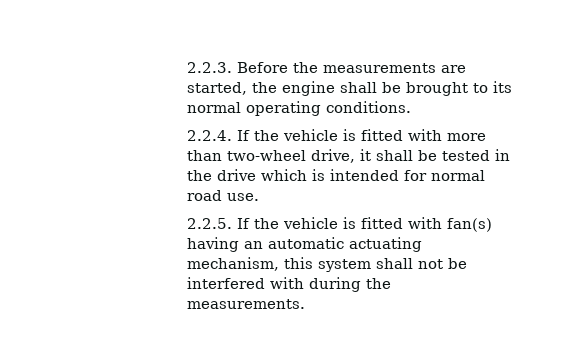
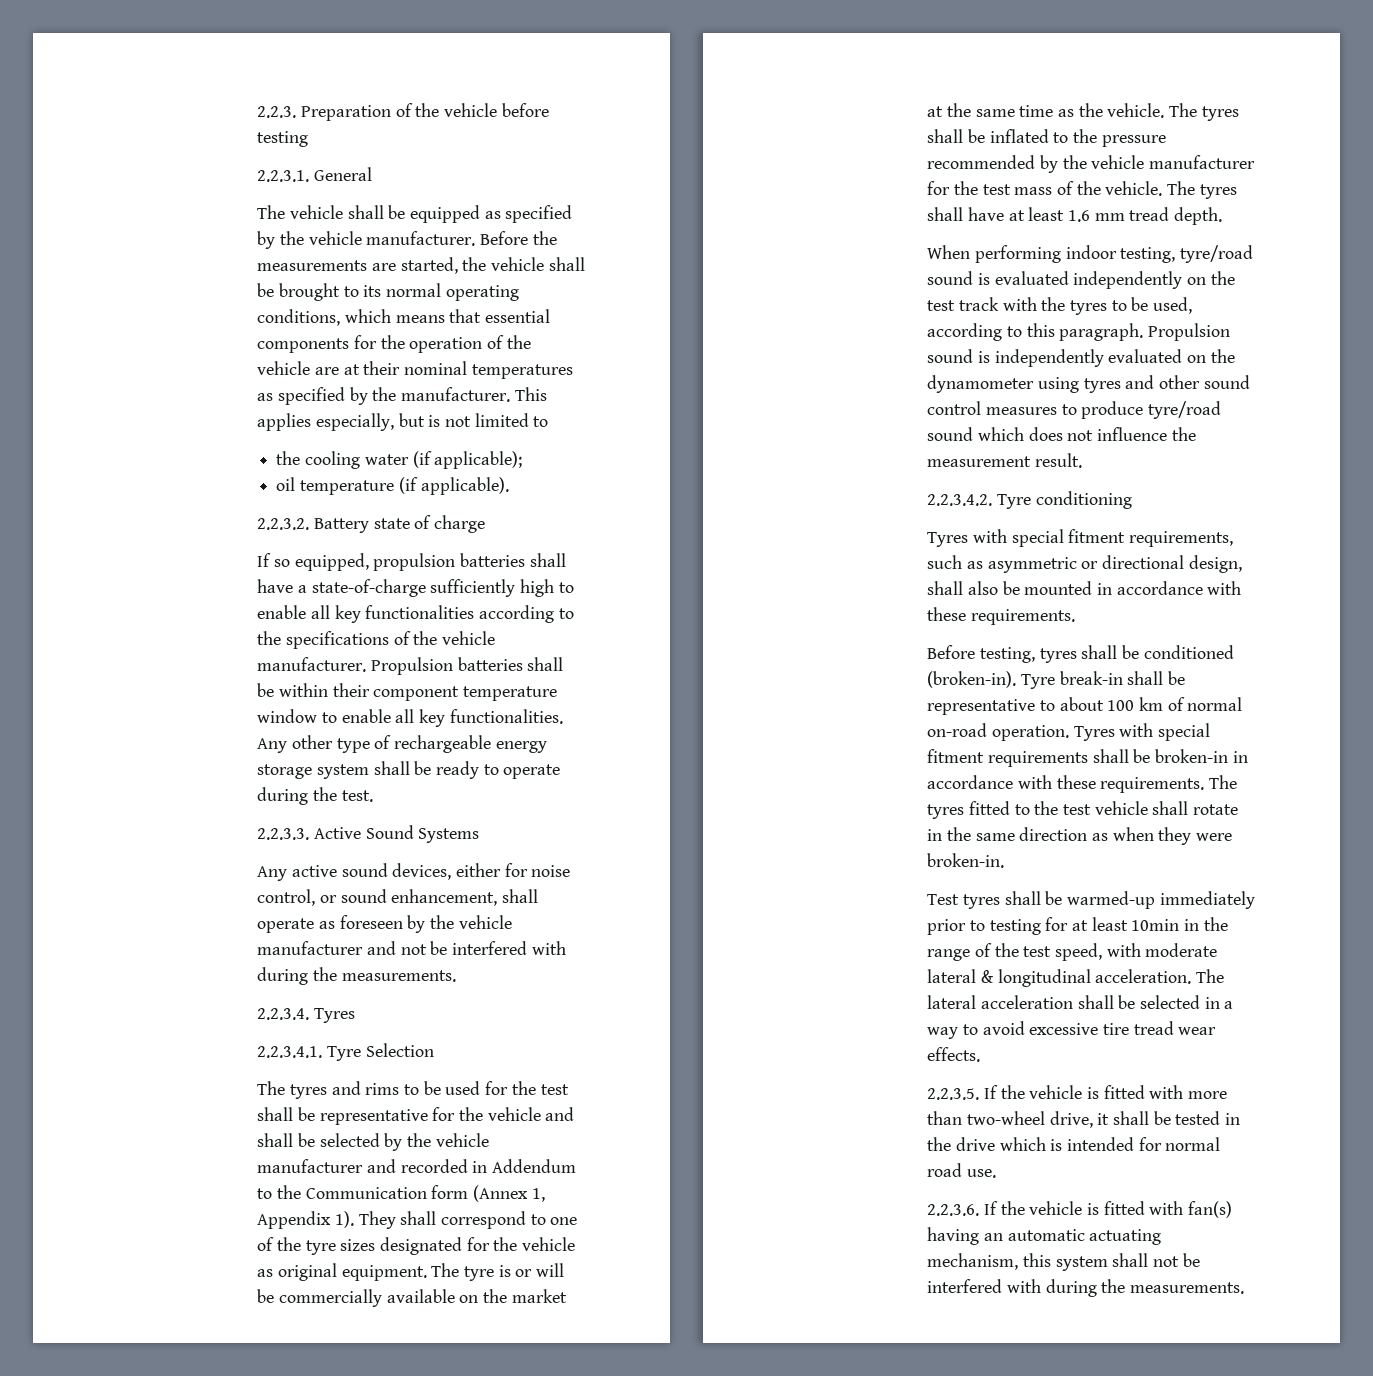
(233, 67) none -> [300,103,549,121] [257,131,309,147] [257,167,372,182] [257,205,573,223] [257,231,476,249] Preparation of the vehicle before testing // 2.2.3.1. General // The vehicle shall be equipped as specified by the vehicle manufacturer.
[282,81,336,96] engine -> [491,257,545,271] vehicle
[326,101,412,113] [187,130,233,141] conditions. // 2.2.4. -> [257,309,551,326] [257,335,531,353] [257,361,573,379] [257,387,547,405] [257,413,549,431] [276,451,523,469] [276,477,509,495] [257,515,486,533] [257,553,566,571] [257,579,574,597] [257,605,574,623] [257,631,496,649] [257,657,564,675] [257,683,558,701] [257,709,563,727] [257,735,547,753] [257,761,561,779] [257,787,373,805] [257,825,480,843] [257,863,571,881] [257,889,539,906] [257,915,512,933] [257,941,566,955] [257,967,456,985] [257,1008,355,1023] [257,1043,434,1061] [257,1081,569,1099] [257,1107,575,1125] [257,1133,489,1151] [257,1159,577,1173] [257,1185,545,1202] [257,1211,578,1229] [257,1237,576,1255] [257,1263,565,1281] [257,1289,567,1307] [927,103,1239,121] [927,129,1166,147] [927,155,1256,173] [927,181,1237,199] [927,207,1223,225] [927,245,1254,263] [927,271,1235,289] [927,297,1193,315] [927,323,1231,341] [927,349,1235,367] [927,375,1250,393] [927,401,1222,419] [927,427,1196,441] [927,453,1082,468] [927,491,1132,509] [927,529,1234,547] [927,555,1242,573] [927,581,1242,595] [927,607,1075,625] [927,645,1234,663] [927,671,1186,689] [927,697,1243,715] [927,723,1211,741] [927,749,1248,767] [927,775,1238,793] [927,801,1239,819] [927,827,1233,845] [927,853,1005,868] [927,891,1255,909] [927,917,1228,935] [927,943,1218,961] [927,969,1225,987] [927,995,1234,1009] [927,1021,1217,1039] [927,1047,981,1062] [927,1088,980,1100] conditions, which means that essential components for the operation of the vehicle are at their nominal temperatures as specified by the manufacturer. This applies especially, but is not limited to // the cooling water (if applicable); // oil temperature (if applicable). // 2.2.3.2. Battery state of charge // If so equipped, propulsion batteries shall have a state-of-charge sufficiently high to enable all key functionalities according to the specifications of the vehicle manufacturer. Propulsion batteries shall be within their component temperature window to enable all key functionalities. Any other type of rechargeable energy storage system shall be ready to operate during the test. // 2.2.3.3. Active Sound Systems // Any active sound devices, either for noise control, or sound enhancement, shall operate as foreseen by the vehicle manufacturer and not be interfered with during the measurements. // 2.2.3.4. Tyres // 2.2.3.4.1. Tyre Selection // The tyres and rims to be used for the test shall be representative for the vehicle and shall be selected by the vehicle manufacturer and recorded in Addendum to the Communication form (Annex 1, Appendix 1). They shall correspond to one of the tyre sizes designated for the vehicle as original equipment. The tyre is or will be commercially available on the market at the same time as the vehicle. The tyres shall be inflated to the pressure recommended by the vehicle manufacturer for the test mass of the vehicle. The tyres shall have at least 1.6 mm tread depth. // When performing indoor testing, tyre/road sound is evaluated independently on the test track with the tyres to be used, according to this paragraph. Propulsion sound is independently evaluated on the dynamometer using tyres and other sound control measures to produce tyre/road sound which does not influence the measurement result. // 2.2.3.4.2. Tyre conditioning // Tyres with special fitment requirements, such as asymmetric or directional design, shall also be mounted in accordance with these requirements. // Before testing, tyres shall be conditioned (broken-in). Tyre break-in shall be representative to about 100 km of normal on-road operation. Tyres with special fitment requirements shall be broken-in in accordance with these requirements. The tyres fitted to the test vehicle shall rotate in the same direction as when they were broken-in. // Test tyres shall be warmed-up immediately prior to testing for at least 10min in the range of the test speed, with moderate lateral & longitudinal acceleration. The lateral acceleration shall be selected in a way to avoid excessive tire tread wear effects. // 2.2.3.5.
[187,218,233,229] 2.2.5. -> [927,1204,980,1216] 2.2.3.6.

